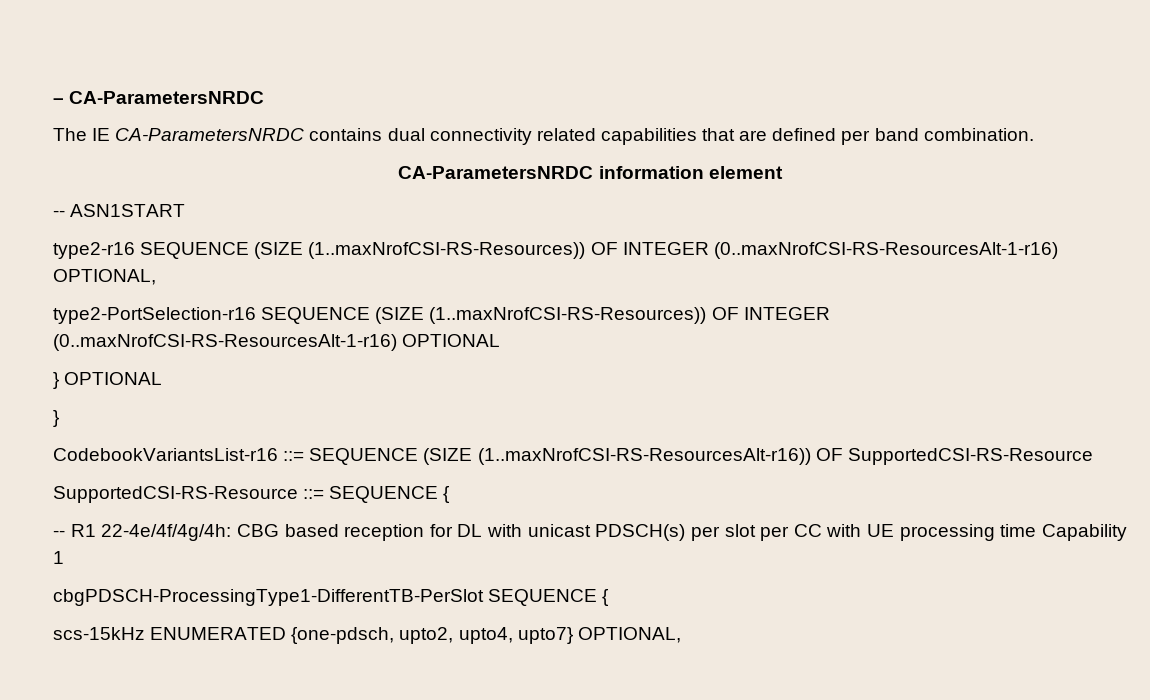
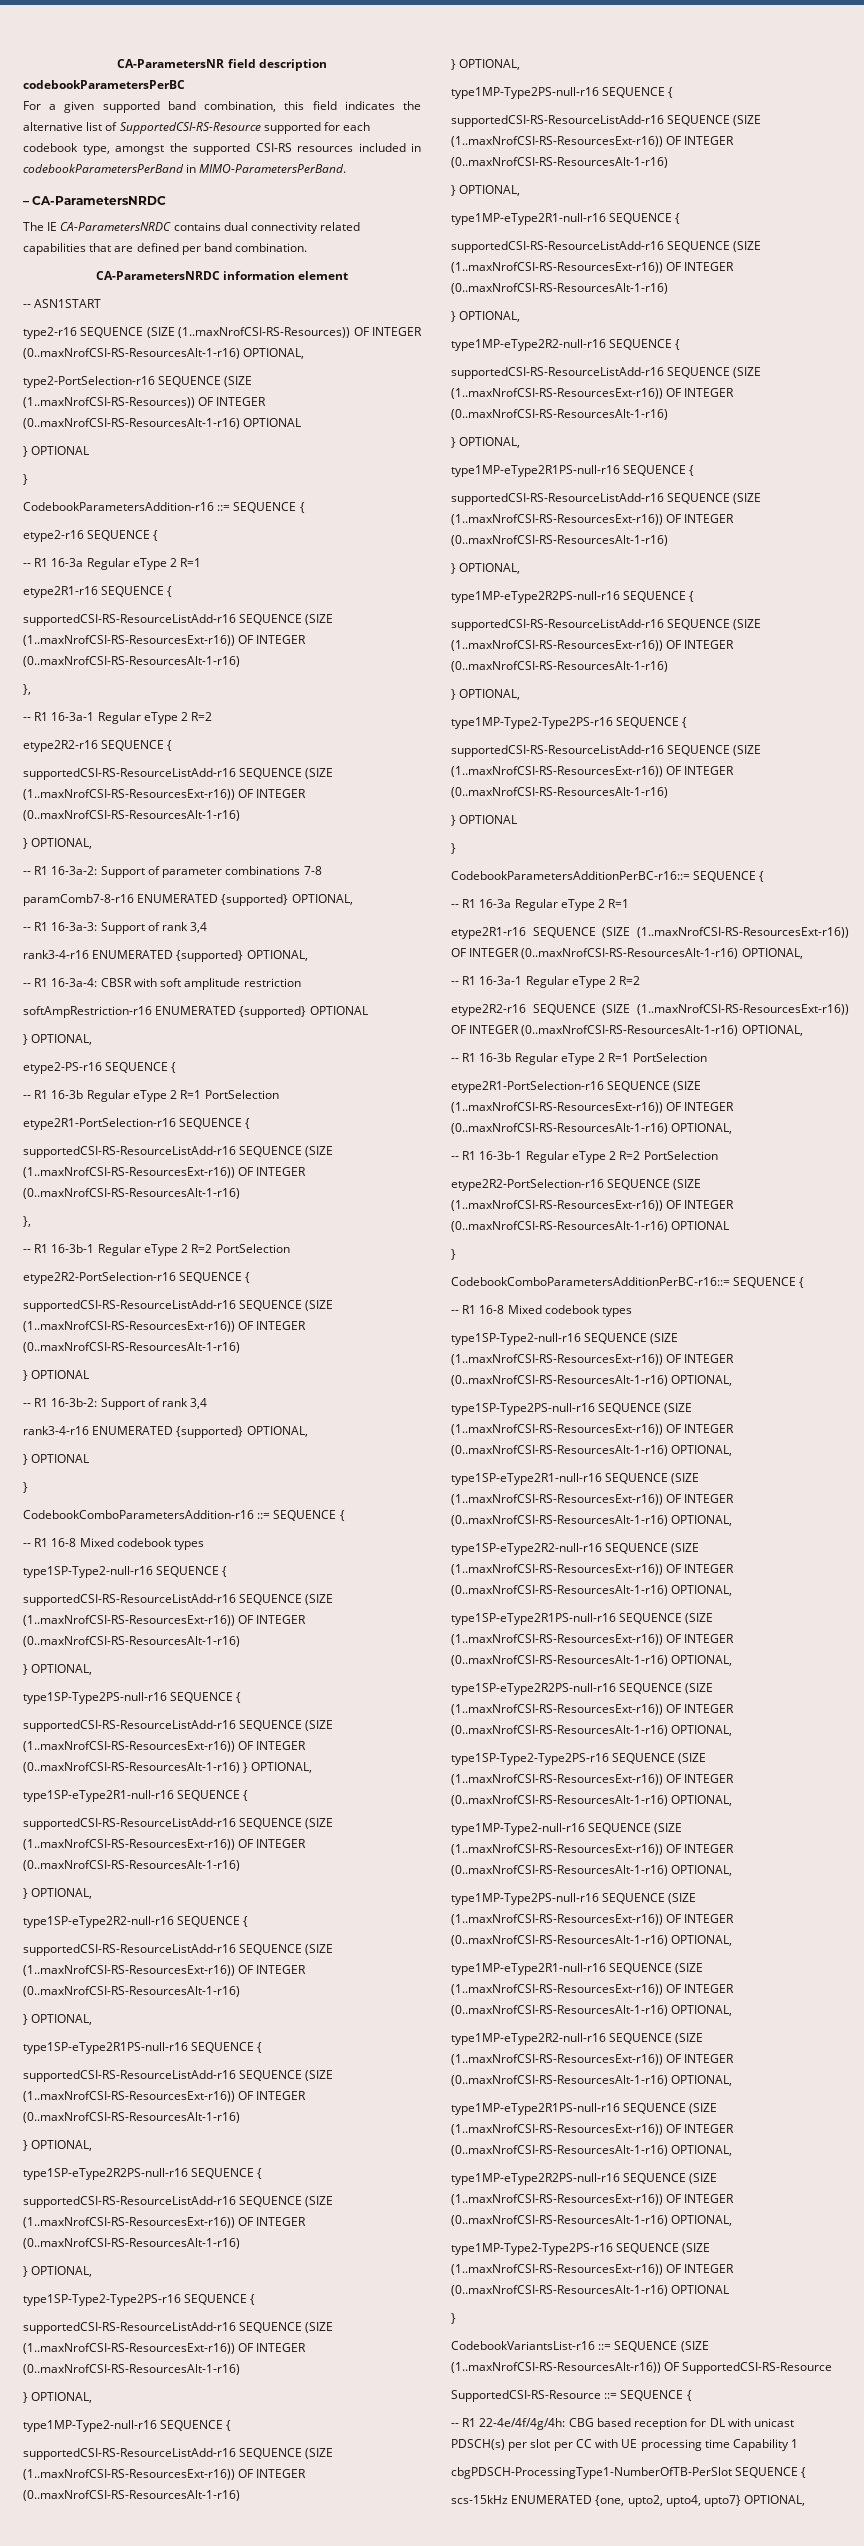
(53, 101) none -> [117,59,327,71] [23,80,185,89] [23,101,421,113] [23,122,371,134] [23,143,421,155] [23,164,347,173] CA-ParametersNR field description // codebookParametersPerBC // For a given supported band combination, this field indicates the alternative list of SupportedCSI-RS-Resource supported for each codebook type, amongst the supported CSI-RS resources included in codebookParametersPerBand in MIMO-ParametersPerBand. //
(59, 418) none -> [23,502,305,513] [23,530,159,542] [23,558,202,570] [23,586,173,598] [23,614,334,626] [23,635,307,646] [23,656,240,667] [23,684,31,695] [23,712,213,724] [23,740,173,752] [23,768,334,780] [23,789,307,800] [23,810,240,821] [23,838,93,849] [23,866,322,878] [23,894,353,906] [23,922,208,934] [23,950,308,962] [23,978,301,990] [23,1006,368,1018] [23,1034,93,1045] [23,1062,177,1074] [23,1090,279,1102] [23,1118,251,1130] [23,1146,334,1158] [23,1167,307,1178] [23,1188,240,1199] [23,1216,31,1227] [23,1244,290,1256] [23,1272,251,1284] [23,1300,334,1312] [23,1321,307,1332] [23,1342,240,1353] [23,1370,90,1381] [23,1398,208,1410] [23,1426,308,1438] [23,1454,90,1465] [23,1482,28,1493] [23,1510,345,1521] [23,1538,205,1550] [23,1566,228,1578] [23,1594,334,1606] [23,1615,307,1626] [23,1636,240,1647] [23,1664,93,1675] [23,1692,242,1704] [23,1720,334,1732] [23,1741,307,1752] [23,1762,313,1773] [23,1790,249,1802] [23,1818,334,1830] [23,1839,307,1850] [23,1860,240,1871] [23,1888,93,1899] [23,1916,249,1928] [23,1944,334,1956] [23,1965,307,1976] [23,1986,240,1997] [23,2014,93,2025] [23,2042,263,2054] [23,2070,334,2082] [23,2091,307,2102] [23,2112,240,2123] [23,2140,93,2151] [23,2168,263,2180] [23,2196,334,2208] [23,2217,307,2228] [23,2238,240,2249] [23,2266,93,2277] [23,2294,256,2306] [23,2322,334,2334] [23,2343,307,2354] [23,2364,240,2375] [23,2392,93,2403] [23,2420,232,2432] [23,2448,334,2460] [23,2469,307,2480] [23,2490,240,2501] [451,59,521,70] [451,87,674,99] [451,115,762,127] [451,136,735,147] [451,157,668,168] [451,185,521,196] [451,213,681,225] [451,241,762,253] [451,262,735,273] [451,283,668,294] [451,311,521,322] [451,339,681,351] [451,367,762,379] [451,388,735,399] [451,409,668,420] [451,437,521,448] [451,465,695,477] [451,493,762,505] [451,514,735,525] [451,535,668,546] [451,563,521,574] [451,591,695,603] [451,619,762,631] [451,640,735,651] [451,661,668,672] [451,689,521,700] [451,717,688,729] [451,745,762,757] [451,766,735,777] [451,787,668,798] [451,815,518,826] [451,843,456,854] [451,871,765,882] [451,899,630,911] [451,927,849,939] [451,948,803,959] [451,976,641,988] [451,1004,849,1016] [451,1025,803,1036] [451,1053,707,1065] [451,1081,702,1093] [451,1102,735,1113] [451,1123,733,1134] [451,1151,718,1163] [451,1179,702,1191] [451,1200,735,1211] [451,1221,730,1232] [451,1249,456,1260] [451,1277,805,1288] [451,1305,633,1317] [451,1333,679,1345] [451,1354,735,1365] [451,1375,733,1386] [451,1403,693,1415] [451,1424,735,1435] [451,1445,733,1456] [451,1473,700,1485] [451,1494,735,1505] [451,1515,733,1526] [451,1543,700,1555] [451,1564,735,1575] [451,1585,733,1596] [451,1613,714,1625] [451,1634,735,1645] [451,1655,733,1666] [451,1683,714,1695] [451,1704,735,1715] [451,1725,733,1736] [451,1753,707,1765] [451,1774,735,1785] [451,1795,733,1806] [451,1823,683,1835] [451,1844,735,1855] [451,1865,733,1876] [451,1893,697,1905] [451,1914,735,1925] [451,1935,733,1946] [451,1963,704,1975] [451,1984,735,1995] [451,2005,733,2016] [451,2033,704,2045] [451,2054,735,2065] [451,2075,733,2086] [451,2103,718,2115] [451,2124,735,2135] [451,2145,733,2156] [451,2173,718,2185] [451,2194,735,2205] [451,2215,733,2226] [451,2243,711,2255] [451,2264,735,2275] [451,2285,730,2296] [451,2313,456,2324] // CodebookParametersAddition-r16 ::= SEQUENCE { // etype2-r16 SEQUENCE { // -- R1 16-3a Regular eType 2 R=1 // etype2R1-r16 SEQUENCE { // supportedCSI-RS-ResourceListAdd-r16 SEQUENCE (SIZE (1..maxNrofCSI-RS-ResourcesExt-r16)) OF INTEGER (0..maxNrofCSI-RS-ResourcesAlt-1-r16) // }, // -- R1 16-3a-1 Regular eType 2 R=2 // etype2R2-r16 SEQUENCE { // supportedCSI-RS-ResourceListAdd-r16 SEQUENCE (SIZE (1..maxNrofCSI-RS-ResourcesExt-r16)) OF INTEGER (0..maxNrofCSI-RS-ResourcesAlt-1-r16) // } OPTIONAL, // -- R1 16-3a-2: Support of parameter combinations 7-8 // paramComb7-8-r16 ENUMERATED {supported} OPTIONAL, // -- R1 16-3a-3: Support of rank 3,4 // rank3-4-r16 ENUMERATED {supported} OPTIONAL, // -- R1 16-3a-4: CBSR with soft amplitude restriction // softAmpRestriction-r16 ENUMERATED {supported} OPTIONAL // } OPTIONAL, // etype2-PS-r16 SEQUENCE { // -- R1 16-3b Regular eType 2 R=1 PortSelection // etype2R1-PortSelection-r16 SEQUENCE { // supportedCSI-RS-ResourceListAdd-r16 SEQUENCE (SIZE (1..maxNrofCSI-RS-ResourcesExt-r16)) OF INTEGER (0..maxNrofCSI-RS-ResourcesAlt-1-r16) // }, // -- R1 16-3b-1 Regular eType 2 R=2 PortSelection // etype2R2-PortSelection-r16 SEQUENCE { // supportedCSI-RS-ResourceListAdd-r16 SEQUENCE (SIZE (1..maxNrofCSI-RS-ResourcesExt-r16)) OF INTEGER (0..maxNrofCSI-RS-ResourcesAlt-1-r16) // } OPTIONAL // -- R1 16-3b-2: Support of rank 3,4 // rank3-4-r16 ENUMERATED {supported} OPTIONAL, // } OPTIONAL // } // CodebookComboParametersAddition-r16 ::= SEQUENCE { // -- R1 16-8 Mixed codebook types // type1SP-Type2-null-r16 SEQUENCE { // supportedCSI-RS-ResourceListAdd-r16 SEQUENCE (SIZE (1..maxNrofCSI-RS-ResourcesExt-r16)) OF INTEGER (0..maxNrofCSI-RS-ResourcesAlt-1-r16) // } OPTIONAL, // type1SP-Type2PS-null-r16 SEQUENCE { // supportedCSI-RS-ResourceListAdd-r16 SEQUENCE (SIZE (1..maxNrofCSI-RS-ResourcesExt-r16)) OF INTEGER (0..maxNrofCSI-RS-ResourcesAlt-1-r16) } OPTIONAL, // type1SP-eType2R1-null-r16 SEQUENCE { // supportedCSI-RS-ResourceListAdd-r16 SEQUENCE (SIZE (1..maxNrofCSI-RS-ResourcesExt-r16)) OF INTEGER (0..maxNrofCSI-RS-ResourcesAlt-1-r16) // } OPTIONAL, // type1SP-eType2R2-null-r16 SEQUENCE { // supportedCSI-RS-ResourceListAdd-r16 SEQUENCE (SIZE (1..maxNrofCSI-RS-ResourcesExt-r16)) OF INTEGER (0..maxNrofCSI-RS-ResourcesAlt-1-r16) // } OPTIONAL, // type1SP-eType2R1PS-null-r16 SEQUENCE { // supportedCSI-RS-ResourceListAdd-r16 SEQUENCE (SIZE (1..maxNrofCSI-RS-ResourcesExt-r16)) OF INTEGER (0..maxNrofCSI-RS-ResourcesAlt-1-r16) // } OPTIONAL, // type1SP-eType2R2PS-null-r16 SEQUENCE { // supportedCSI-RS-ResourceListAdd-r16 SEQUENCE (SIZE (1..maxNrofCSI-RS-ResourcesExt-r16)) OF INTEGER (0..maxNrofCSI-RS-ResourcesAlt-1-r16) // } OPTIONAL, // type1SP-Type2-Type2PS-r16 SEQUENCE { // supportedCSI-RS-ResourceListAdd-r16 SEQUENCE (SIZE (1..maxNrofCSI-RS-ResourcesExt-r16)) OF INTEGER (0..maxNrofCSI-RS-ResourcesAlt-1-r16) // } OPTIONAL, // type1MP-Type2-null-r16 SEQUENCE { // supportedCSI-RS-ResourceListAdd-r16 SEQUENCE (SIZE (1..maxNrofCSI-RS-ResourcesExt-r16)) OF INTEGER (0..maxNrofCSI-RS-ResourcesAlt-1-r16) // } OPTIONAL, // type1MP-Type2PS-null-r16 SEQUENCE { // supportedCSI-RS-ResourceListAdd-r16 SEQUENCE (SIZE (1..maxNrofCSI-RS-ResourcesExt-r16)) OF INTEGER (0..maxNrofCSI-RS-ResourcesAlt-1-r16) // } OPTIONAL, // type1MP-eType2R1-null-r16 SEQUENCE { // supportedCSI-RS-ResourceListAdd-r16 SEQUENCE (SIZE (1..maxNrofCSI-RS-ResourcesExt-r16)) OF INTEGER (0..maxNrofCSI-RS-ResourcesAlt-1-r16) // } OPTIONAL, // type1MP-eType2R2-null-r16 SEQUENCE { // supportedCSI-RS-ResourceListAdd-r16 SEQUENCE (SIZE (1..maxNrofCSI-RS-ResourcesExt-r16)) OF INTEGER (0..maxNrofCSI-RS-ResourcesAlt-1-r16) // } OPTIONAL, // type1MP-eType2R1PS-null-r16 SEQUENCE { // supportedCSI-RS-ResourceListAdd-r16 SEQUENCE (SIZE (1..maxNrofCSI-RS-ResourcesExt-r16)) OF INTEGER (0..maxNrofCSI-RS-ResourcesAlt-1-r16) // } OPTIONAL, // type1MP-eType2R2PS-null-r16 SEQUENCE { // supportedCSI-RS-ResourceListAdd-r16 SEQUENCE (SIZE (1..maxNrofCSI-RS-ResourcesExt-r16)) OF INTEGER (0..maxNrofCSI-RS-ResourcesAlt-1-r16) // } OPTIONAL, // type1MP-Type2-Type2PS-r16 SEQUENCE { // supportedCSI-RS-ResourceListAdd-r16 SEQUENCE (SIZE (1..maxNrofCSI-RS-ResourcesExt-r16)) OF INTEGER (0..maxNrofCSI-RS-ResourcesAlt-1-r16) // } OPTIONAL // } // CodebookParametersAdditionPerBC-r16::= SEQUENCE { // -- R1 16-3a Regular eType 2 R=1 // etype2R1-r16 SEQUENCE (SIZE (1..maxNrofCSI-RS-ResourcesExt-r16)) OF INTEGER (0..maxNrofCSI-RS-ResourcesAlt-1-r16) OPTIONAL, // -- R1 16-3a-1 Regular eType 2 R=2 // etype2R2-r16 SEQUENCE (SIZE (1..maxNrofCSI-RS-ResourcesExt-r16)) OF INTEGER (0..maxNrofCSI-RS-ResourcesAlt-1-r16) OPTIONAL, // -- R1 16-3b Regular eType 2 R=1 PortSelection // etype2R1-PortSelection-r16 SEQUENCE (SIZE (1..maxNrofCSI-RS-ResourcesExt-r16)) OF INTEGER (0..maxNrofCSI-RS-ResourcesAlt-1-r16) OPTIONAL, // -- R1 16-3b-1 Regular eType 2 R=2 PortSelection // etype2R2-PortSelection-r16 SEQUENCE (SIZE (1..maxNrofCSI-RS-ResourcesExt-r16)) OF INTEGER (0..maxNrofCSI-RS-ResourcesAlt-1-r16) OPTIONAL // } // CodebookComboParametersAdditionPerBC-r16::= SEQUENCE { // -- R1 16-8 Mixed codebook types // type1SP-Type2-null-r16 SEQUENCE (SIZE (1..maxNrofCSI-RS-ResourcesExt-r16)) OF INTEGER (0..maxNrofCSI-RS-ResourcesAlt-1-r16) OPTIONAL, // type1SP-Type2PS-null-r16 SEQUENCE (SIZE (1..maxNrofCSI-RS-ResourcesExt-r16)) OF INTEGER (0..maxNrofCSI-RS-ResourcesAlt-1-r16) OPTIONAL, // type1SP-eType2R1-null-r16 SEQUENCE (SIZE (1..maxNrofCSI-RS-ResourcesExt-r16)) OF INTEGER (0..maxNrofCSI-RS-ResourcesAlt-1-r16) OPTIONAL, // type1SP-eType2R2-null-r16 SEQUENCE (SIZE (1..maxNrofCSI-RS-ResourcesExt-r16)) OF INTEGER (0..maxNrofCSI-RS-ResourcesAlt-1-r16) OPTIONAL, // type1SP-eType2R1PS-null-r16 SEQUENCE (SIZE (1..maxNrofCSI-RS-ResourcesExt-r16)) OF INTEGER (0..maxNrofCSI-RS-ResourcesAlt-1-r16) OPTIONAL, // type1SP-eType2R2PS-null-r16 SEQUENCE (SIZE (1..maxNrofCSI-RS-ResourcesExt-r16)) OF INTEGER (0..maxNrofCSI-RS-ResourcesAlt-1-r16) OPTIONAL, // type1SP-Type2-Type2PS-r16 SEQUENCE (SIZE (1..maxNrofCSI-RS-ResourcesExt-r16)) OF INTEGER (0..maxNrofCSI-RS-ResourcesAlt-1-r16) OPTIONAL, // type1MP-Type2-null-r16 SEQUENCE (SIZE (1..maxNrofCSI-RS-ResourcesExt-r16)) OF INTEGER (0..maxNrofCSI-RS-ResourcesAlt-1-r16) OPTIONAL, // type1MP-Type2PS-null-r16 SEQUENCE (SIZE (1..maxNrofCSI-RS-ResourcesExt-r16)) OF INTEGER (0..maxNrofCSI-RS-ResourcesAlt-1-r16) OPTIONAL, // type1MP-eType2R1-null-r16 SEQUENCE (SIZE (1..maxNrofCSI-RS-ResourcesExt-r16)) OF INTEGER (0..maxNrofCSI-RS-ResourcesAlt-1-r16) OPTIONAL, // type1MP-eType2R2-null-r16 SEQUENCE (SIZE (1..maxNrofCSI-RS-ResourcesExt-r16)) OF INTEGER (0..maxNrofCSI-RS-ResourcesAlt-1-r16) OPTIONAL, // type1MP-eType2R1PS-null-r16 SEQUENCE (SIZE (1..maxNrofCSI-RS-ResourcesExt-r16)) OF INTEGER (0..maxNrofCSI-RS-ResourcesAlt-1-r16) OPTIONAL, // type1MP-eType2R2PS-null-r16 SEQUENCE (SIZE (1..maxNrofCSI-RS-ResourcesExt-r16)) OF INTEGER (0..maxNrofCSI-RS-ResourcesAlt-1-r16) OPTIONAL, // type1MP-Type2-Type2PS-r16 SEQUENCE (SIZE (1..maxNrofCSI-RS-ResourcesExt-r16)) OF INTEGER (0..maxNrofCSI-RS-ResourcesAlt-1-r16) OPTIONAL // }
[53,589,484,606] cbgPDSCH-ProcessingType1-DifferentTB-PerSlot -> [451,2467,732,2479] cbgPDSCH-ProcessingType1-NumberOfTB-PerSlot
[291,627,395,644] {one-pdsch, -> [595,2495,625,2506] {one,

